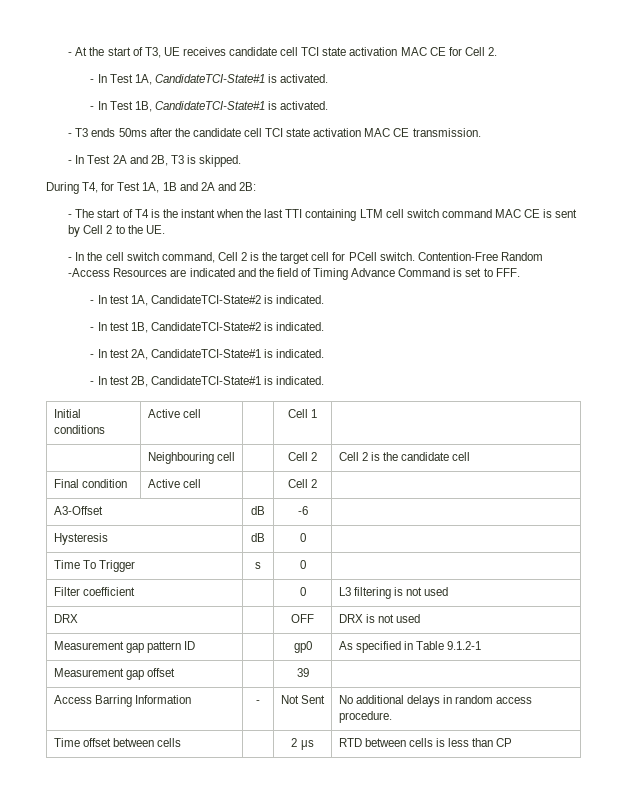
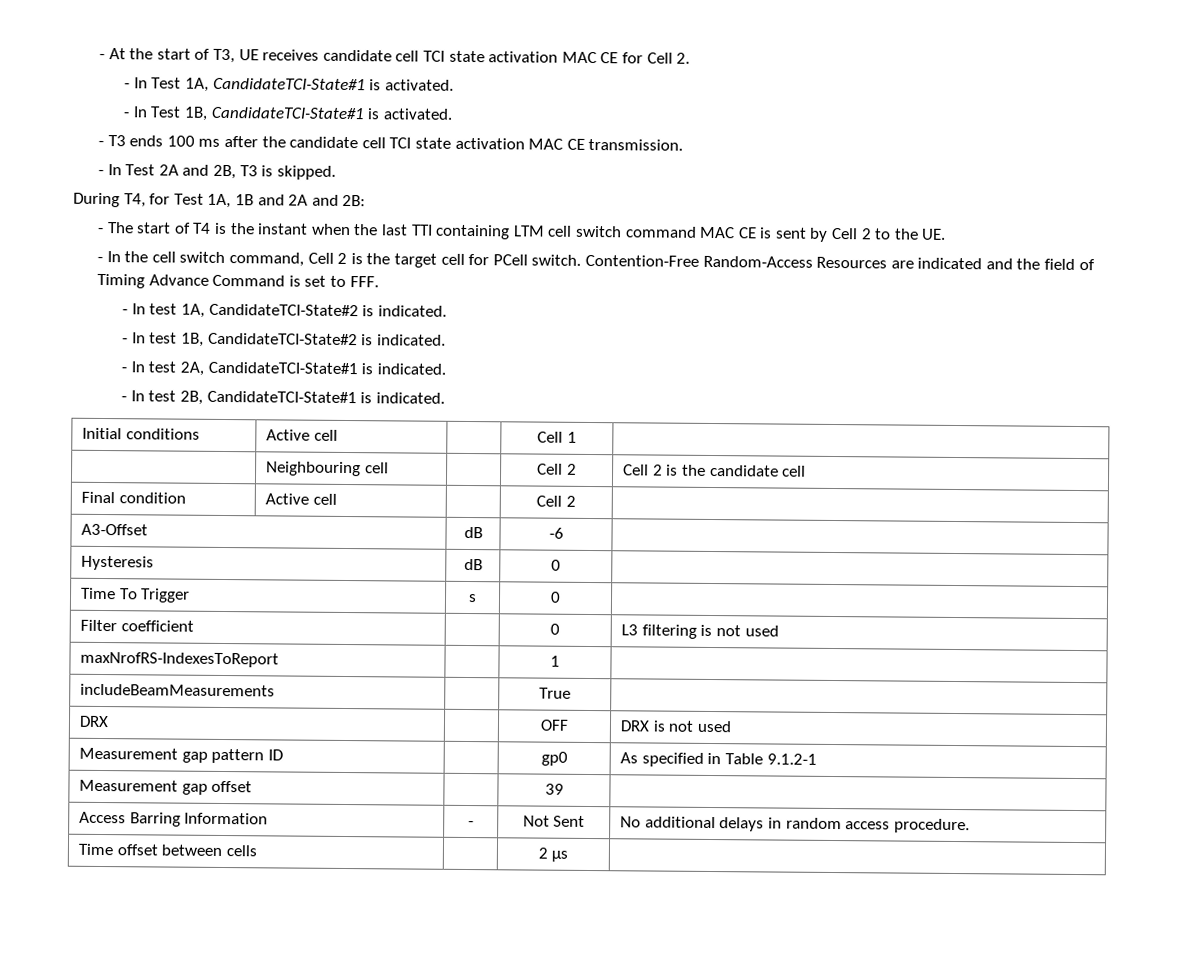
[118,128,147,137] 50ms -> [166,135,221,147] 100 ms
[500,252,543,261] [68,268,111,277] Random -Access -> [702,255,813,268] Random-Access
(449, 591) none -> [80,651,280,668] [550,655,560,667] [80,683,276,697] [539,687,571,699] // maxNrofRS-IndexesToReport | | 1 | // includeBeamMeasurements | | True |
[338,738,513,747] RTD between cells is less than CP -> (569, 856) none

